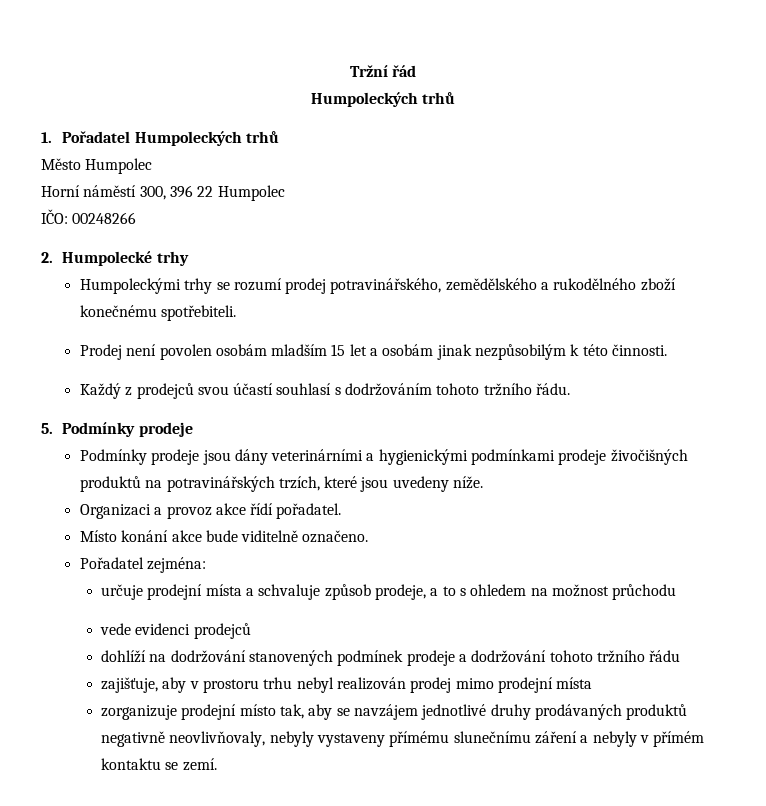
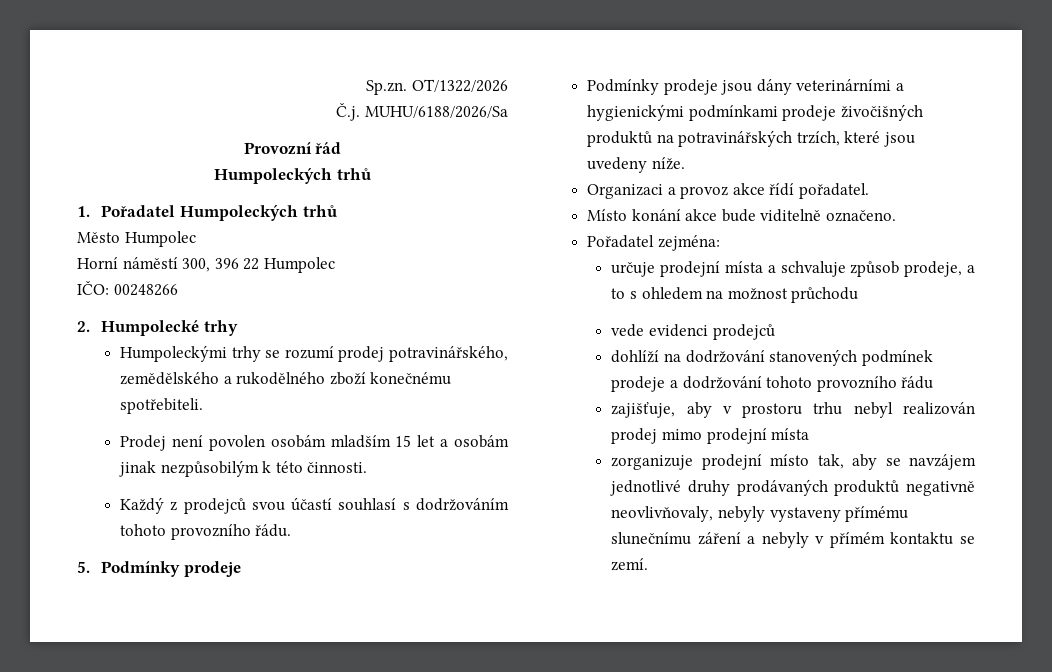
[349,65,388,77] Tržní -> [366,79,508,95] [336,103,508,121] [243,142,312,155] Sp.zn. OT/1322/2026 // Č.j. MUHU/6188/2026/Sa // Provozní
[483,383,532,396] tržního -> [170,524,251,540] provozního
[597,650,646,663] tržního -> [816,376,897,392] provozního

